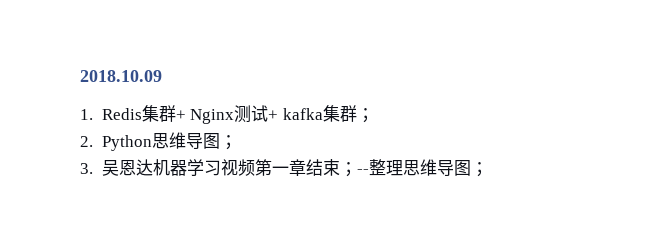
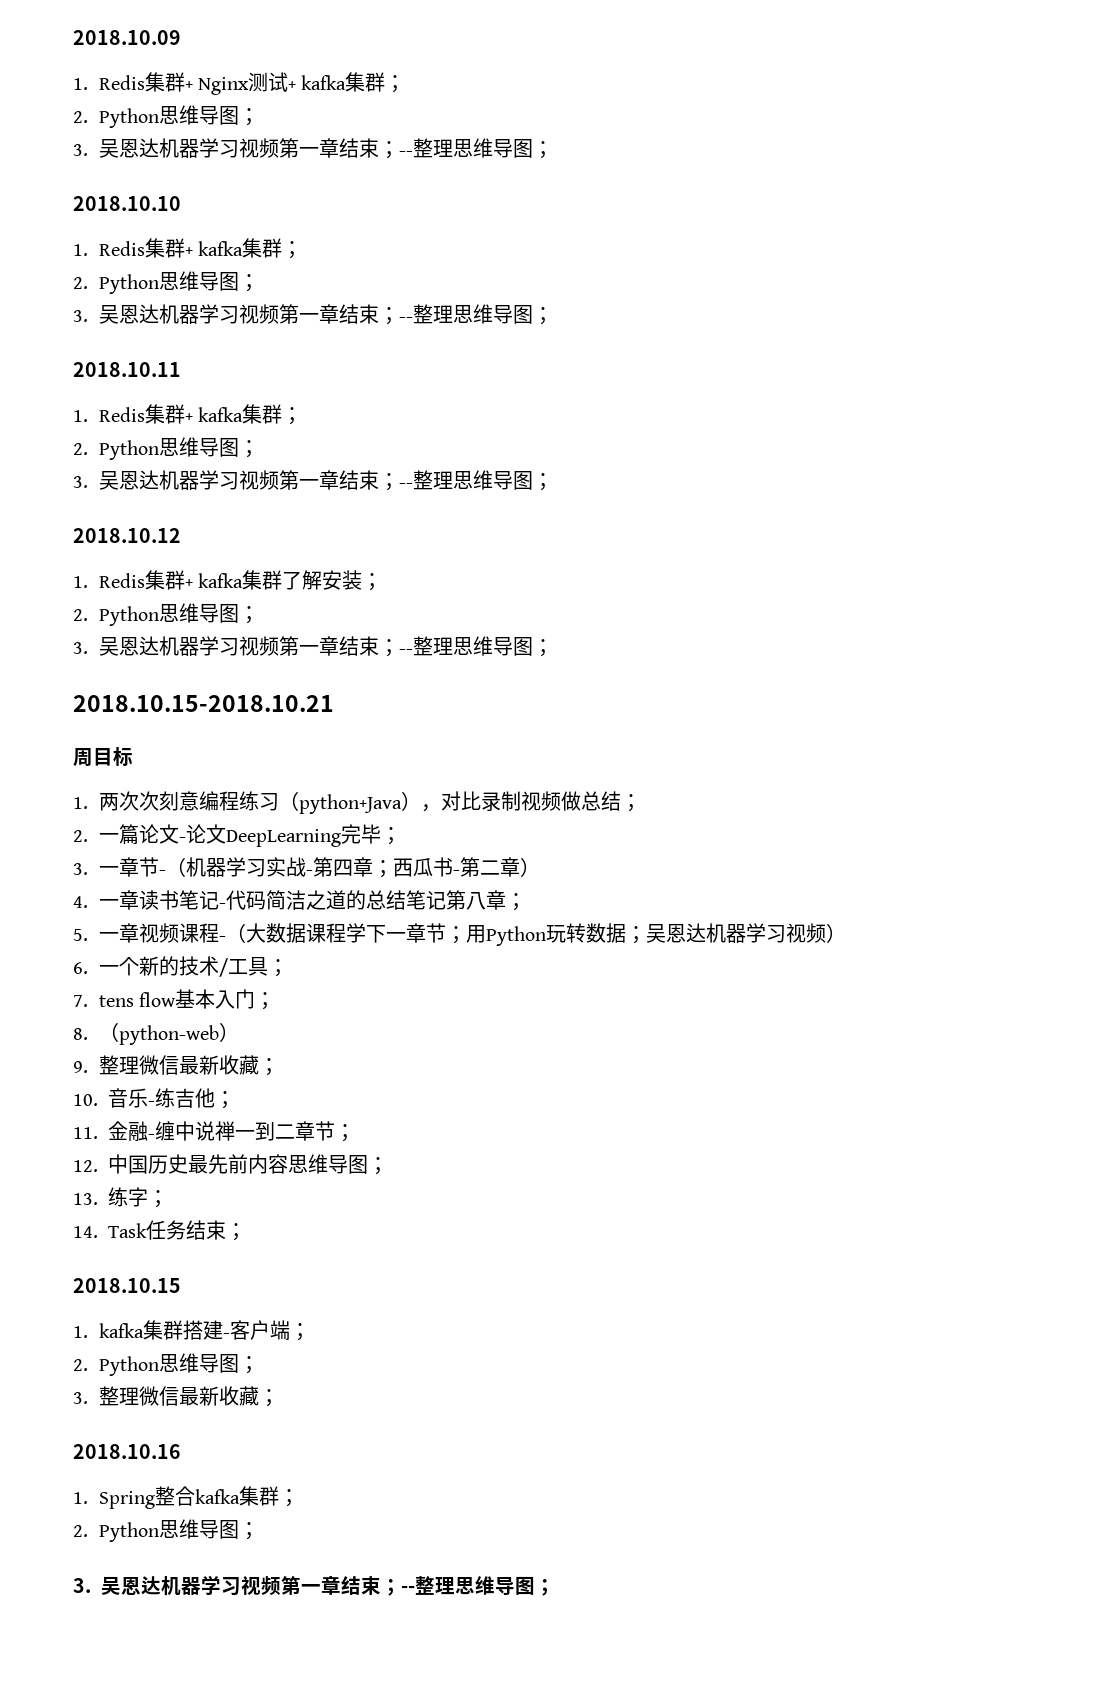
(488, 169) none -> [73,196,181,211] [73,238,302,259] [73,271,259,294] [73,304,553,325] [73,362,181,377] [73,404,302,425] [73,437,259,460] [73,470,553,491] [73,528,181,543] [73,570,382,591] [73,603,259,626] [73,636,553,657] [73,695,334,712] [73,747,133,767] [73,791,641,814] [73,824,401,847] [73,857,540,878] [73,890,526,911] [73,923,846,946] [73,956,288,977] [73,989,275,1010] [73,1022,239,1045] [73,1055,279,1076] [73,1088,235,1109] [73,1121,355,1142] [73,1154,388,1175] [73,1187,168,1208] [73,1220,246,1241] [73,1278,181,1293] [73,1320,310,1341] [73,1353,259,1376] [73,1386,279,1407] [73,1444,181,1459] [73,1486,299,1509] [73,1519,259,1542] [73,1575,555,1596] // 2018.10.10 // 1. Redis集群+ kafka集群； // 2. Python思维导图； // 3.吴恩达机器学习视频第一章结束；--整理思维导图； // 2018.10.11 // 1. Redis集群+ kafka集群； // 2. Python思维导图； // 3.吴恩达机器学习视频第一章结束；--整理思维导图； // 2018.10.12 // 1. Redis集群+ kafka集群了解安装； // 2. Python思维导图； // 3.吴恩达机器学习视频第一章结束；--整理思维导图； // 2018.10.15-2018.10.21 // 周目标 // 1.两次次刻意编程练习（python+Java），对比录制视频做总结； // 2.一篇论文-论文DeepLearning完毕； // 3.一章节-（机器学习实战-第四章；西瓜书-第二章） // 4.一章读书笔记-代码简洁之道的总结笔记第八章； // 5.一章视频课程-（大数据课程学下一章节；用Python玩转数据；吴恩达机器学习视频） // 6.一个新的技术/工具； // 7. tens flow基本入门； // 8.（python-web） // 9.整理微信最新收藏； // 10.音乐-练吉他； // 11.金融-缠中说禅一到二章节； // 12.中国历史最先前内容思维导图； // 13.练字； // 14. Task任务结束； // 2018.10.15 // 1. kafka集群搭建-客户端； // 2. Python思维导图； // 3.整理微信最新收藏； // 2018.10.16 // 1. Spring整合kafka集群； // 2. Python思维导图； // 3.吴恩达机器学习视频第一章结束；--整理思维导图；

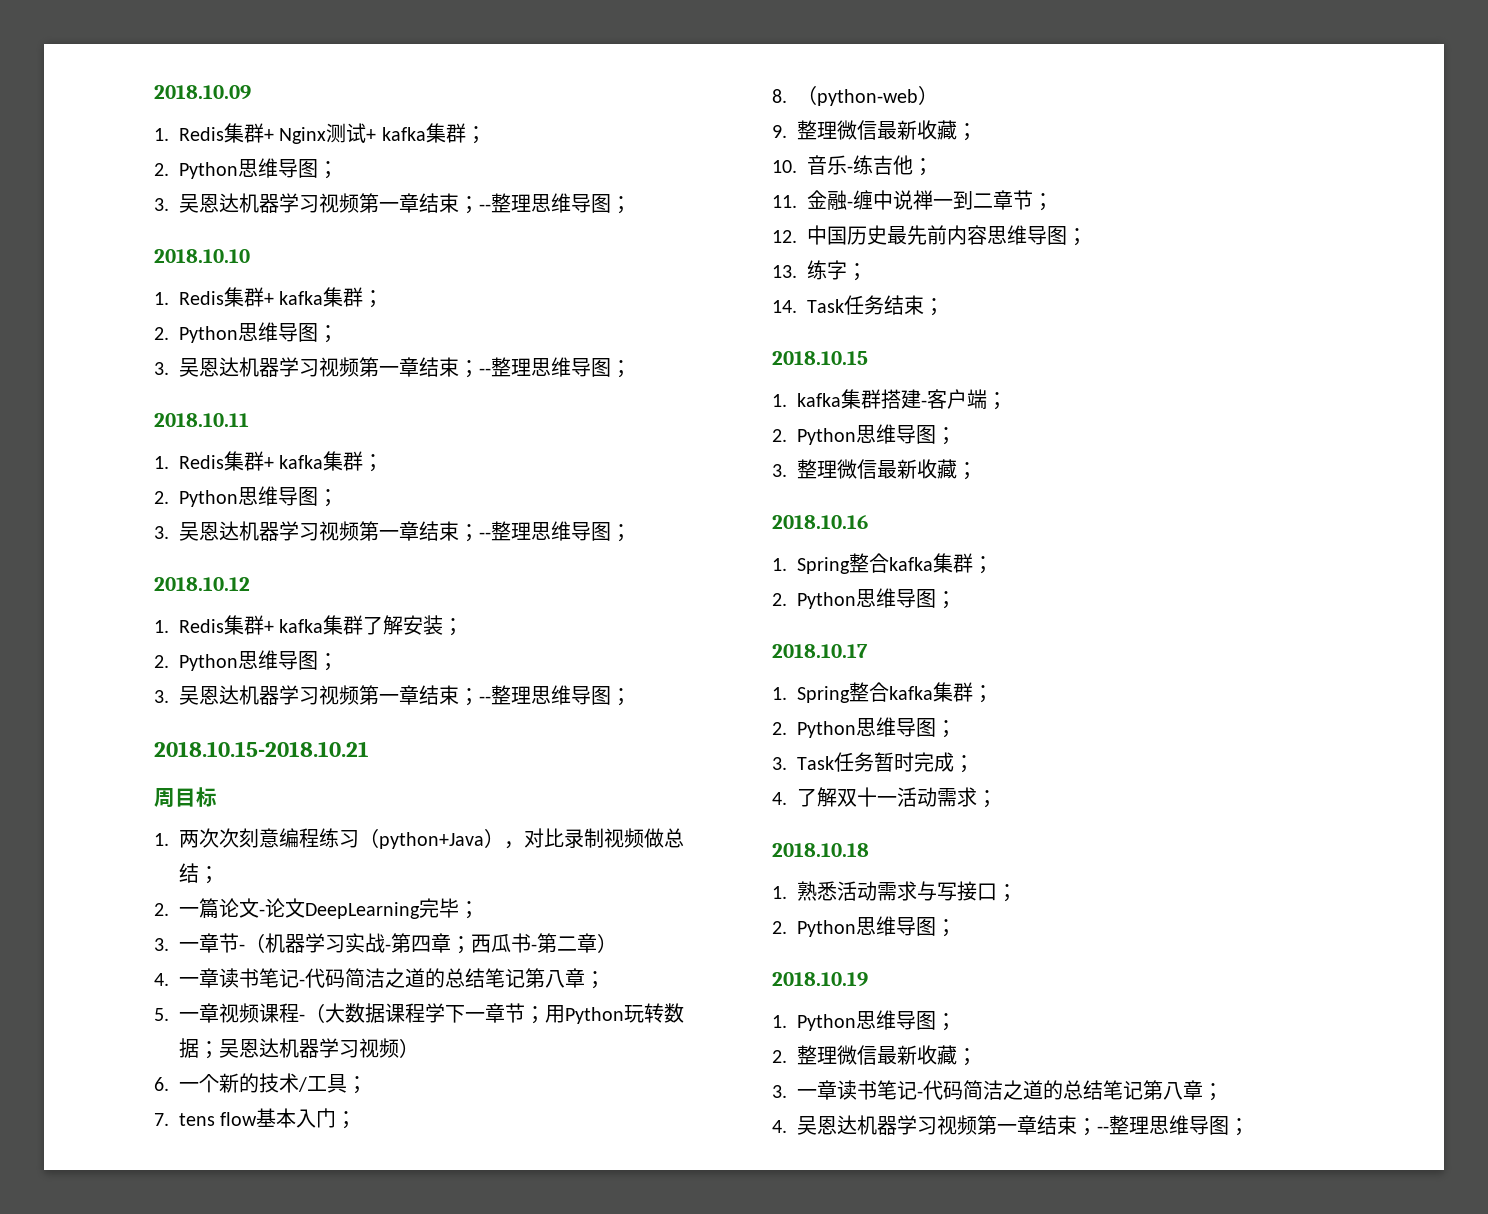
[73,1578,91,1593] 3. -> [772,644,868,658] [772,682,993,703] [772,717,956,738] [772,752,974,773] [772,787,997,808] [772,843,869,857] [772,881,1017,902] [772,916,956,937] [772,972,868,987] [772,1010,956,1031] [772,1045,977,1066] [772,1080,1223,1101] [772,1120,787,1133] 2018.10.17 // 1. Spring整合kafka集群； // 2. Python思维导图； // 3. Task任务暂时完成； // 4.了解双十一活动需求； // 2018.10.18 // 1.熟悉活动需求与写接口； // 2. Python思维导图； // 2018.10.19 // 1. Python思维导图； // 2.整理微信最新收藏； // 3.一章读书笔记-代码简洁之道的总结笔记第八章； // 4.

